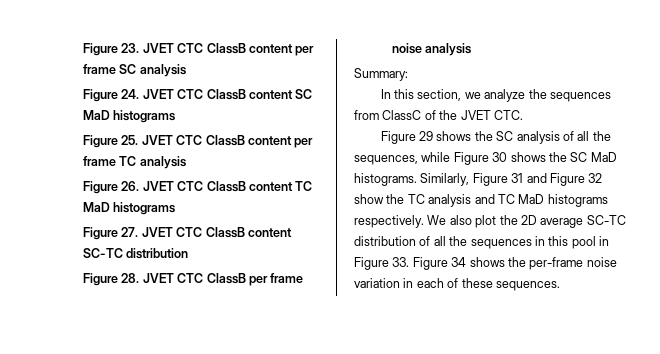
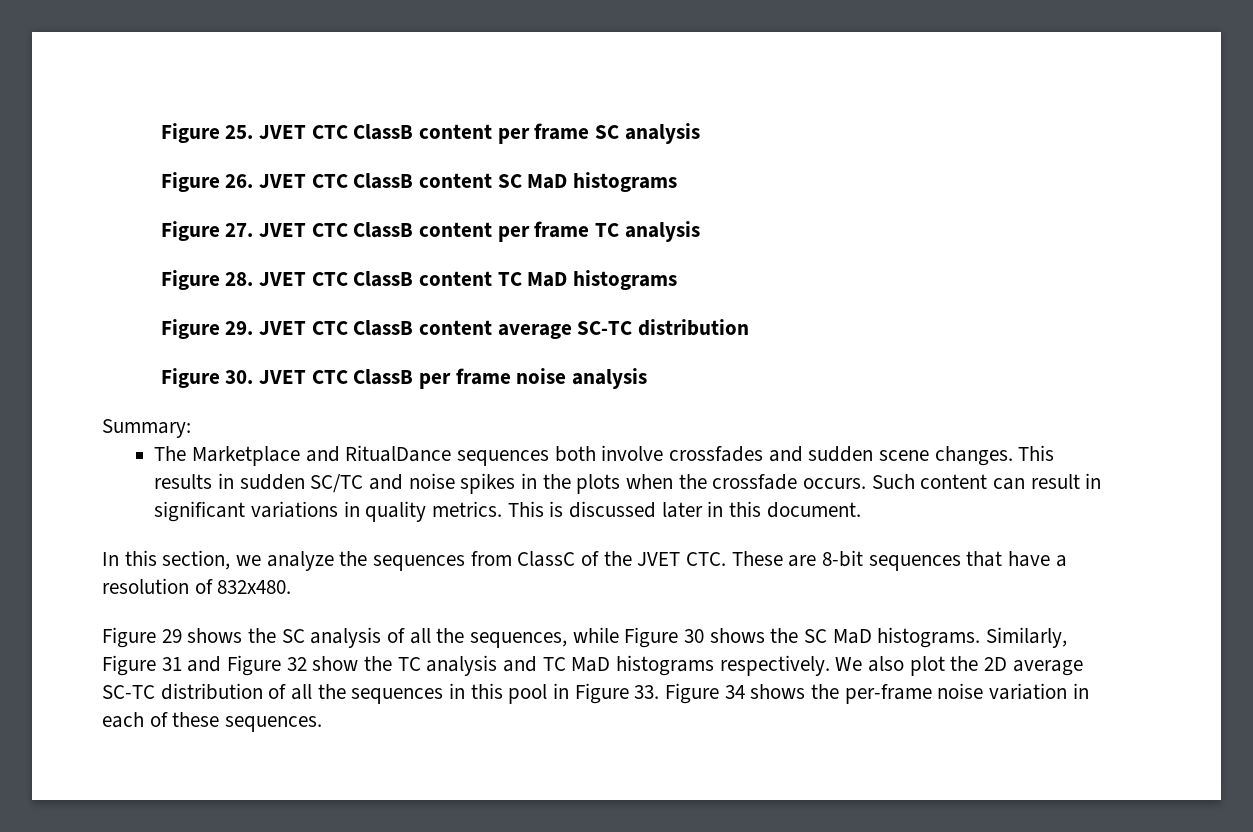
[83,43,140,56] Figure 23. -> [160,123,254,143] Figure 25.
[121,89,140,99] 24. -> [225,174,254,188] 26.
[121,135,139,145] 25. -> [225,223,254,237] 27.
[121,181,140,191] 26. -> [225,272,254,286] 28.
[121,227,292,238] 27. JVET CTC ClassB content -> [225,320,572,339] 29. JVET CTC ClassB content average
[121,273,140,283] 28. -> [225,370,254,384] 30.
(408, 74) none -> [154,445,1055,466] [154,473,1102,494] [154,501,861,522] // The Marketplace and RitualDance sequences both involve crossfades and sudden scene changes. This results in sudden SC/TC and noise spikes in the plots when the crossfade occurs. Such content can result in significant variations in quality metrics. This is discussed later in this document.
(523, 115) none -> [731,550,1067,571] [102,578,292,594] These are 8-bit sequences that have a resolution of 832x480.

